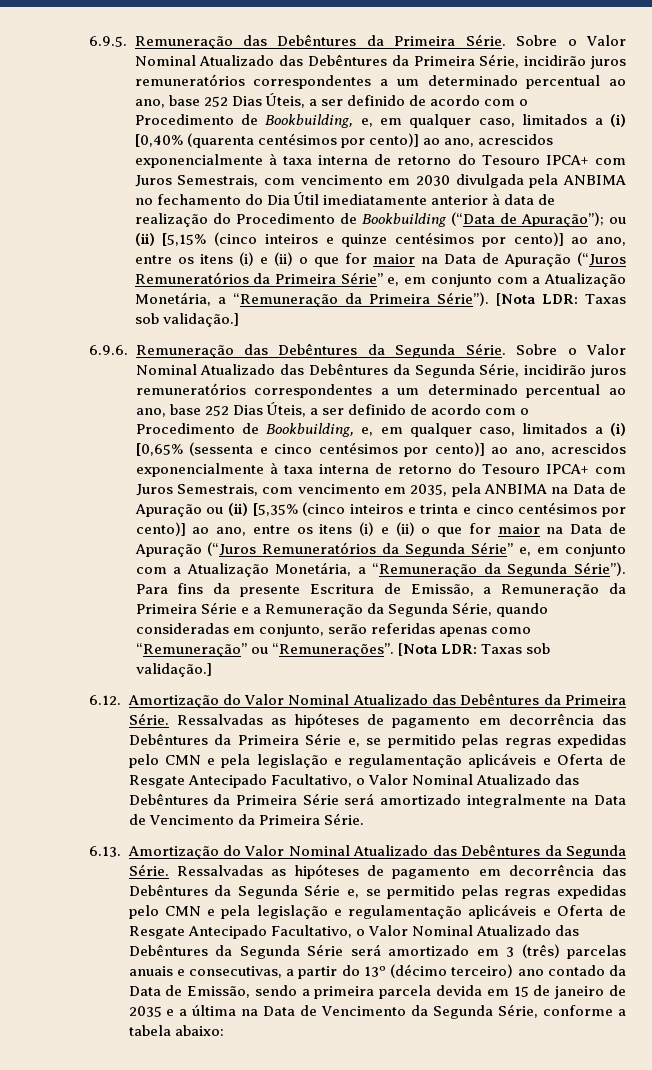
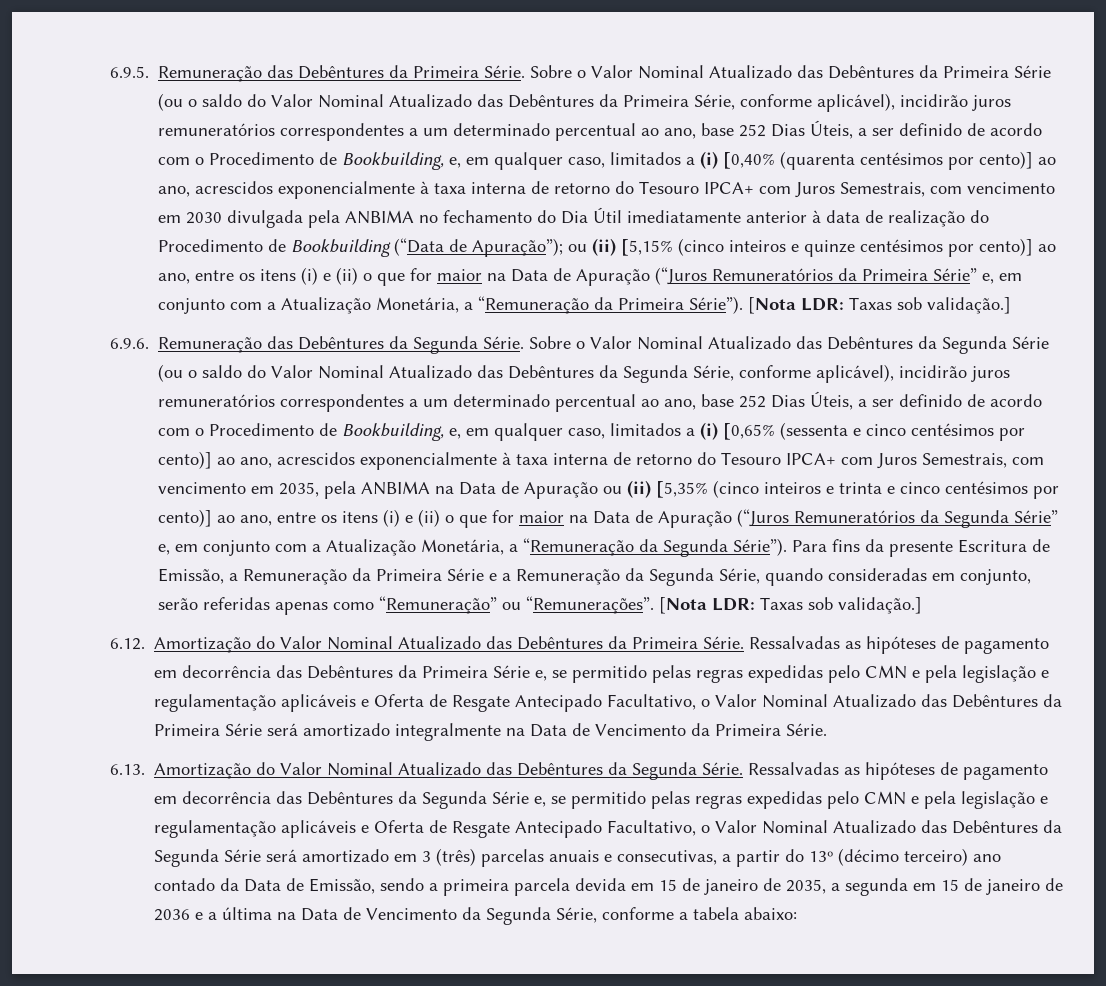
[479,54,520,68] Série, -> [1014,65,1052,78] [158,93,896,112] Série (ou o saldo do Valor Nominal Atualizado das Debêntures da Primeira Série, conforme aplicável),
[479,363,520,377] Série, -> [1012,336,1050,349] [158,364,895,383] Série (ou o saldo do Valor Nominal Atualizado das Debêntures da Segunda Série, conforme aplicável),
[128,1006,162,1017] 2035 -> [786,878,1064,896] [154,909,191,921] 2035, a segunda em 15 de janeiro de 2036

